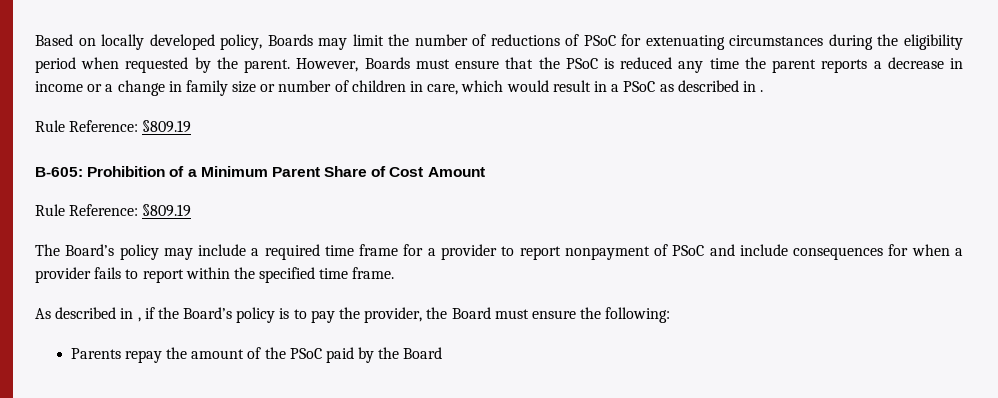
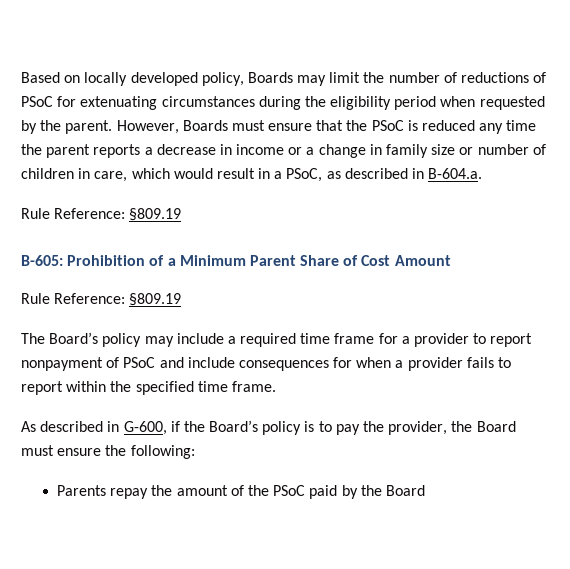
[623,81,656,92] PSoC -> [286,168,323,182] PSoC,
[760,90,764,92] . -> [428,168,483,179] B-604.a.
[137,317,141,322] , -> [123,421,167,435] G-600,

